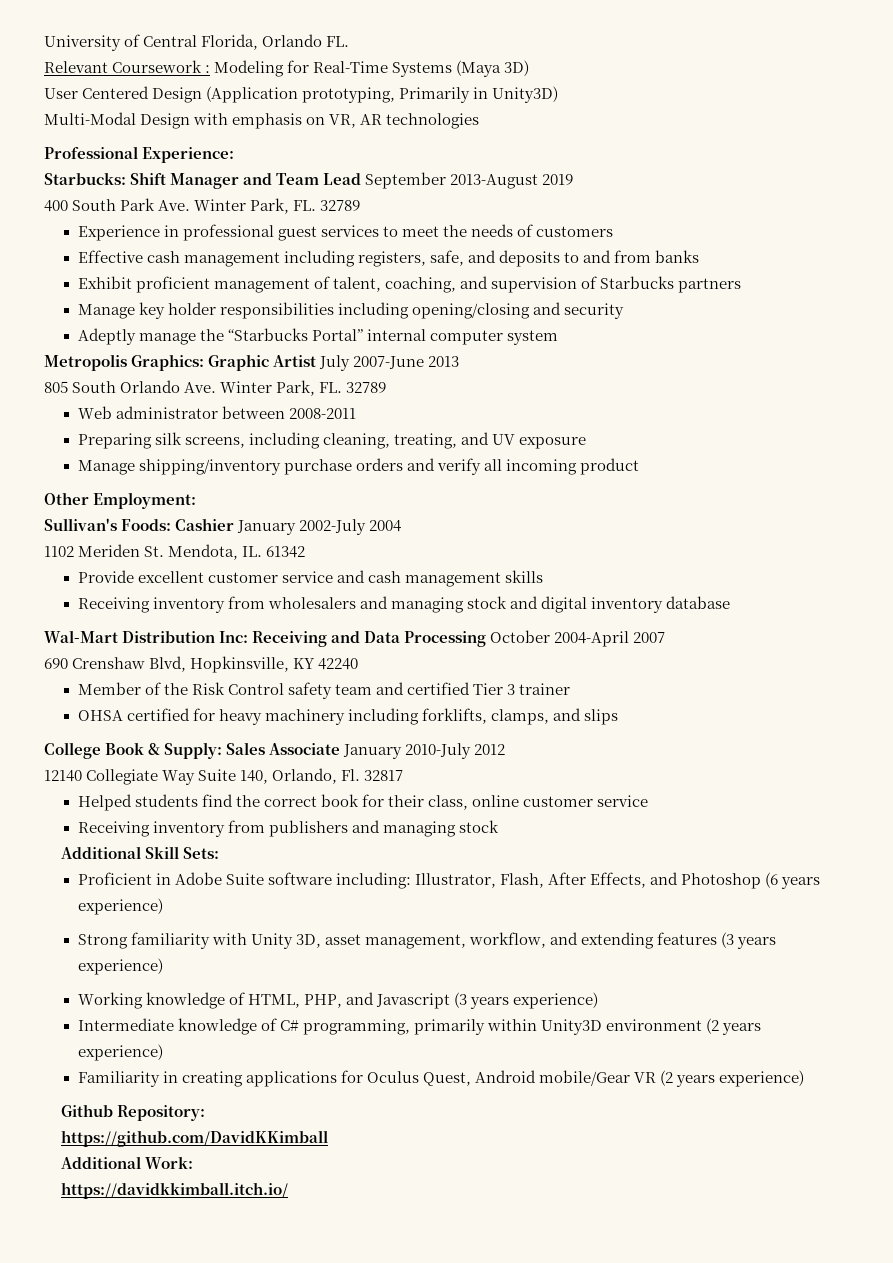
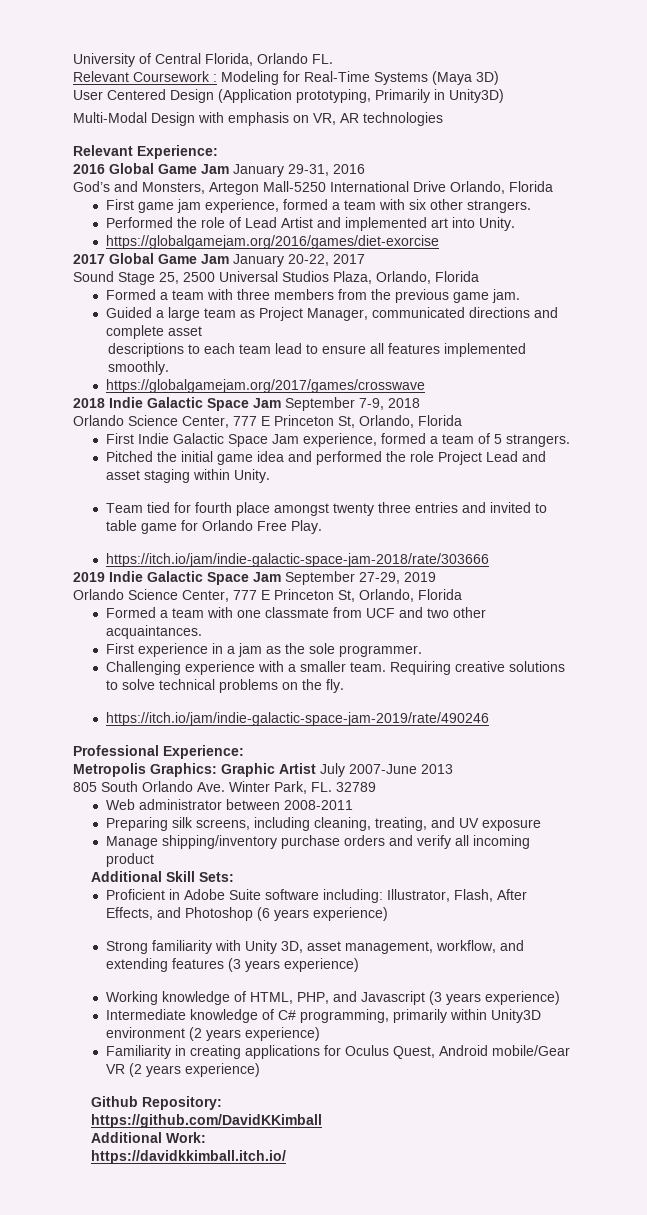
[44,146,235,163] [44,172,574,189] [44,198,361,214] [77,224,614,241] [77,250,700,267] [77,276,742,293] [77,302,625,319] [77,328,559,345] Professional Experience: // Starbucks: Shift Manager and Team Lead September 2013-August 2019 // 400 South Park Ave. Winter Park, FL. 32789 // Experience in professional guest services to meet the needs of customers // Effective cash management including registers, safe, and deposits to and from banks // Exhibit proficient management of talent, coaching, and supervision of Starbucks partners // Manage key holder responsibilities including opening/closing and security // Adeptly manage the “Starbucks Portal” internal computer system -> [73,145,218,159] [73,163,365,177] [73,181,553,195] [106,199,532,213] [106,217,516,231] [106,235,440,249] [73,253,365,267] [73,271,479,285] [106,289,521,303] [106,307,559,321] [106,325,203,339] [108,343,527,357] [108,361,170,375] [106,379,426,393] [73,397,420,411] [73,415,462,428] [106,433,571,447] [106,451,547,465] [106,469,271,483] [106,502,548,516] [106,520,323,534] [106,553,490,567] [73,571,436,585] [73,589,462,602] [106,607,487,618] [106,625,203,639] [106,643,423,657] [106,661,566,675] [106,679,345,693] [106,712,490,726] [73,745,244,759] Relevant Experience: // 2016 Global Game Jam January 29-31, 2016 // God’s and Monsters, Artegon Mall-5250 International Drive Orlando, Florida // First game jam experience, formed a team with six other strangers. // Performed the role of Lead Artist and implemented art into Unity. // https://globalgamejam.org/2016/games/diet-exorcise // 2017 Global Game Jam January 20-22, 2017 // Sound Stage 25, 2500 Universal Studios Plaza, Orlando, Florida // Formed a team with three members from the previous game jam. // Guided a large team as Project Manager, communicated directions and complete asset // descriptions to each team lead to ensure all features implemented smoothly. // https://globalgamejam.org/2017/games/crosswave // 2018 Indie Galactic Space Jam September 7-9, 2018 // Orlando Science Center, 777 E Princeton St, Orlando, Florida // First Indie Galactic Space Jam experience, formed a team of 5 strangers. // Pitched the initial game idea and performed the role Project Lead and asset staging within Unity. // Team tied for fourth place amongst twenty three entries and invited to table game for Orlando Free Play. // https://itch.io/jam/indie-galactic-space-jam-2018/rate/303666 // 2019 Indie Galactic Space Jam September 27-29, 2019 // Orlando Science Center, 777 E Princeton St, Orlando, Florida // Formed a team with one classmate from UCF and two other acquaintances. // First experience in a jam as the sole programmer. // Challenging experience with a smaller team. Requiring creative solutions to solve technical problems on the fly. // https://itch.io/jam/indie-galactic-space-jam-2019/rate/490246 // Professional Experience:
[44,492,197,509] [44,518,402,535] [44,544,306,560] [77,570,544,587] [77,596,731,613] [44,630,666,647] [44,656,359,673] [77,682,571,699] [77,708,619,725] [44,742,506,759] [44,768,404,785] [77,794,649,811] [77,820,500,837] // Other Employment: // Sullivan's Foods: Cashier January 2002-July 2004 // 1102 Meriden St. Mendota, IL. 61342 // Provide excellent customer service and cash management skills // Receiving inventory from wholesalers and managing stock and digital inventory database // Wal-Mart Distribution Inc: Receiving and Data Processing October 2004-April 2007 // 690 Crenshaw Blvd, Hopkinsville, KY 42240 // Member of the Risk Control safety team and certified Tier 3 trainer // OHSA certified for heavy machinery including forklifts, clamps, and slips // College Book & Supply: Sales Associate January 2010-July 2012 // 12140 Collegiate Way Suite 140, Orlando, Fl. 32817 // Helped students find the correct book for their class, online customer service // Receiving inventory from publishers and managing stock -> (155, 860) none

